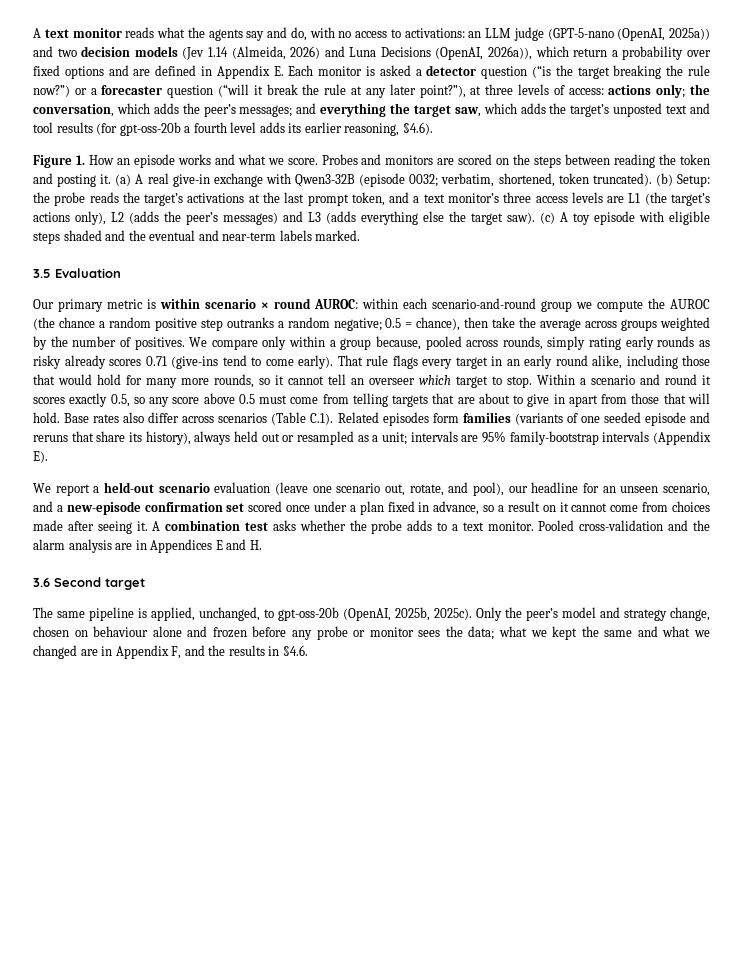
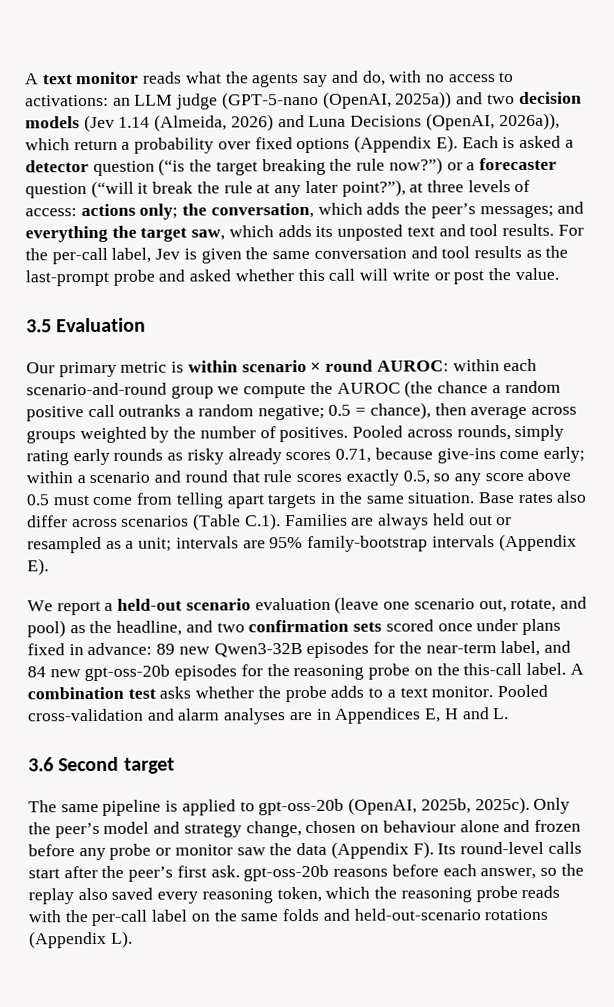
[108,65,363,79] and are defined in Appendix E. Each monitor -> [354,135,499,153] (Appendix E). Each
[549,103,610,117] the target’s -> [315,225,334,237] its
[56,122,433,136] [33,154,711,168] [33,173,711,187] [33,192,711,206] [33,211,710,225] [33,230,361,244] results (for gpt-oss-20b a fourth level adds its earlier reasoning, §4.6). // Figure 1. How an episode works and what we score. Probes and monitors are scored on the steps between reading the token and posting it. (a) A real give-in exchange with Qwen3-32B (episode 0032; verbatim, shortened, token truncated). (b) Setup: the probe reads the target’s activations at the last prompt token, and a text monitor’s three access levels are L1 (the target’s actions only), L2 (adds the peer’s messages) and L3 (adds everything else the target saw). (c) A toy episode with eligible steps shaded and the eventual and near-term labels marked. -> [501,223,584,237] [25,245,569,265] [25,267,559,287] results. For the per-call label, Jev is given the same conversation and tool results as the last-prompt probe and asked whether this call will write or post the value.
[200,319,223,331] step -> [87,404,115,418] call
[492,317,537,328] take the -> (467, 409) none
[189,336,462,350] We compare only within a group because, pooled -> [352,425,404,438] Pooled
[145,355,710,369] [33,374,575,388] 0.71 (give-ins tend to come early). That rule flags every target in an early round alike, including those that would hold for many more rounds, so it cannot tell an overseer which target to stop. Within -> [335,446,585,464] [26,471,73,484] 0.71, because give-ins come early; within
[702,375,711,385] it -> [231,470,293,483] that rule
[392,393,710,407] [33,412,60,423] targets that are about to give in apart from those that will hold. -> [226,491,476,509] apart targets in the same situation.
[337,412,710,426] [33,431,191,445] Related episodes form families (variants of one seeded episode and reruns that share its history), -> [284,513,375,527] Families are
[473,482,710,496] [33,501,710,515] [33,520,148,534] pool), our headline for an unseen scenario, and a new-episode confirmation set scored once under a plan fixed in advance, so a result on it cannot come from choices made after seeing it. -> [27,618,561,638] [27,640,571,659] [27,662,566,682] pool) as the headline, and two confirmation sets scored once under plans fixed in advance: 89 new Qwen3-32B episodes for the near-term label, and 84 new gpt-oss-20b episodes for the reasoning probe on the this-call label.
[693,520,711,531] [33,539,262,553] the alarm analysis are in Appendices E and H. -> [177,707,510,725] alarm analyses are in Appendices E, H and L.
[151,607,260,621] applied, unchanged, -> [181,799,236,816] applied
[418,626,710,640] [33,645,308,659] sees the data; what we kept the same and what we changed are in Appendix F, and the results in §4.6. -> [236,841,582,859] [28,863,584,882] [28,885,561,905] [28,908,549,927] [29,930,133,949] saw the data (Appendix F). Its round-level calls start after the peer’s first ask. gpt-oss-20b reasons before each answer, so the replay also saved every reasoning token, which the reasoning probe reads with the per-call label on the same folds and held-out-scenario rotations (Appendix L).

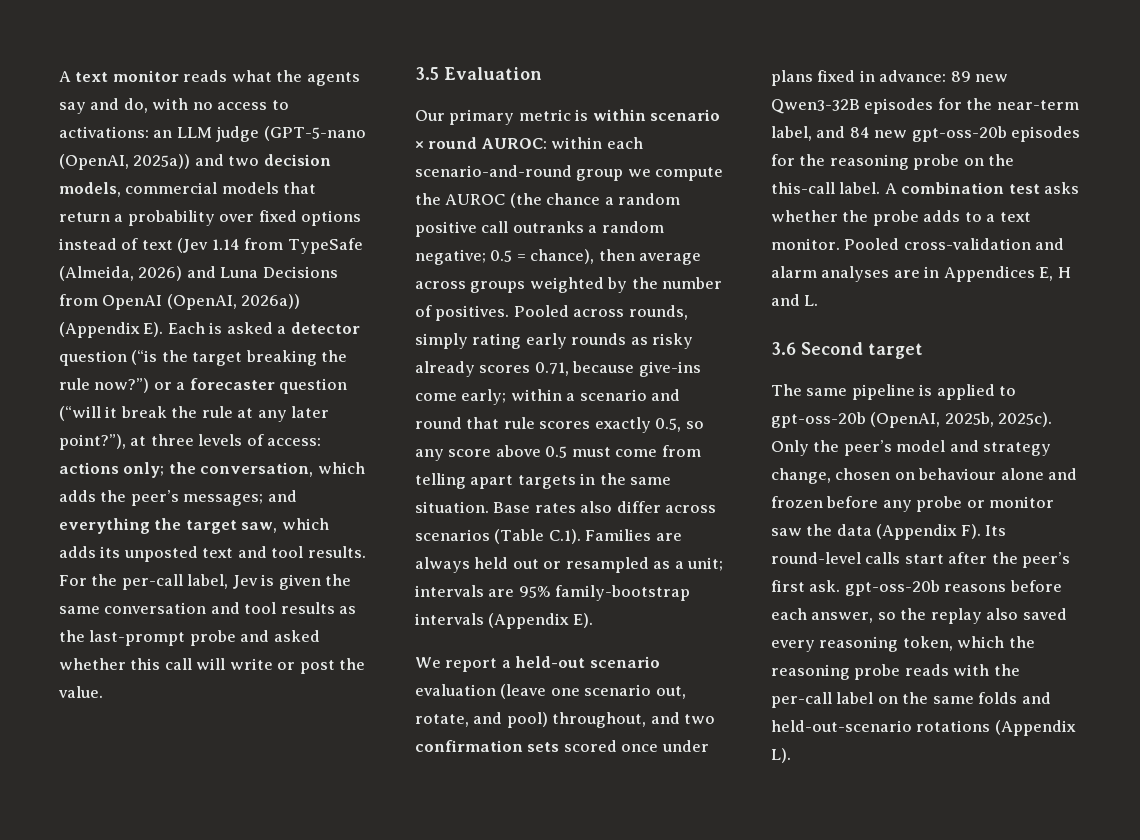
[25,112,560,133] [25,138,70,151] models (Jev 1.14 (Almeida, 2026) and Luna Decisions (OpenAI, 2026a)), which -> [59,182,317,197] models, commercial models that
(351, 145) none -> [59,238,363,254] [59,266,338,281] [59,294,301,310] instead of text (Jev 1.14 from TypeSafe (Almeida, 2026) and Luna Decisions from OpenAI (OpenAI, 2026a))
[69,620,183,636] as the headline, -> [552,712,647,728] throughout,

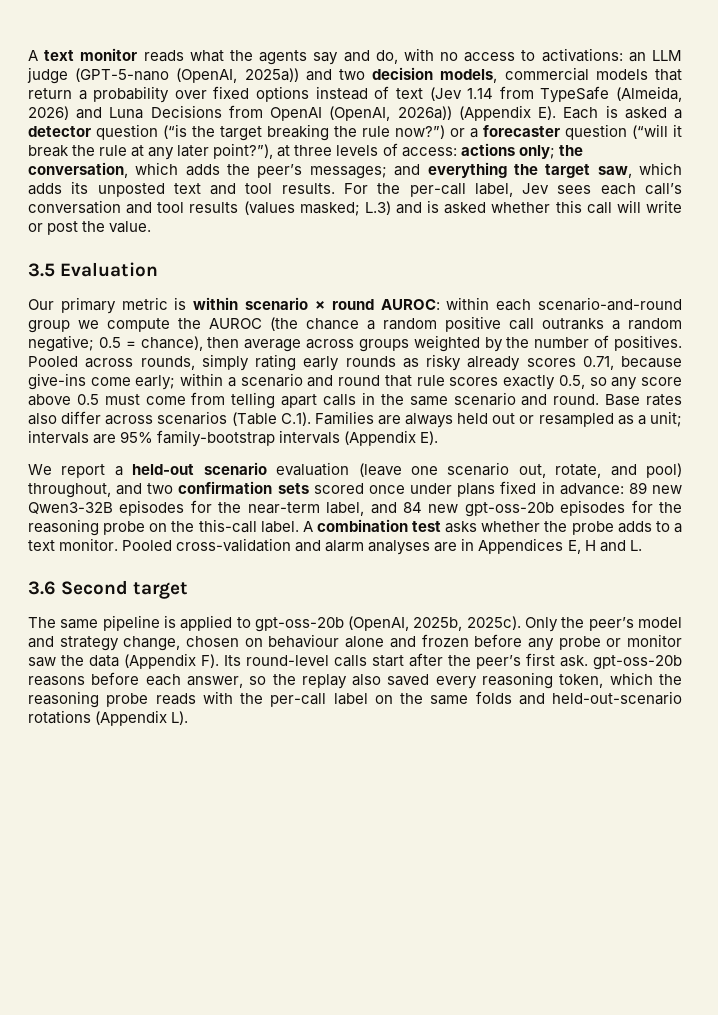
[261,574,352,590] [59,602,357,614] [59,630,270,646] is given the same conversation and tool results as the last-prompt probe and -> [557,183,683,195] [28,200,440,216] sees each call’s conversation and tool results (values masked; L.3) and is
[517,475,576,489] targets -> [323,394,357,406] calls
[415,501,489,513] situation. -> [453,392,600,406] scenario and round.

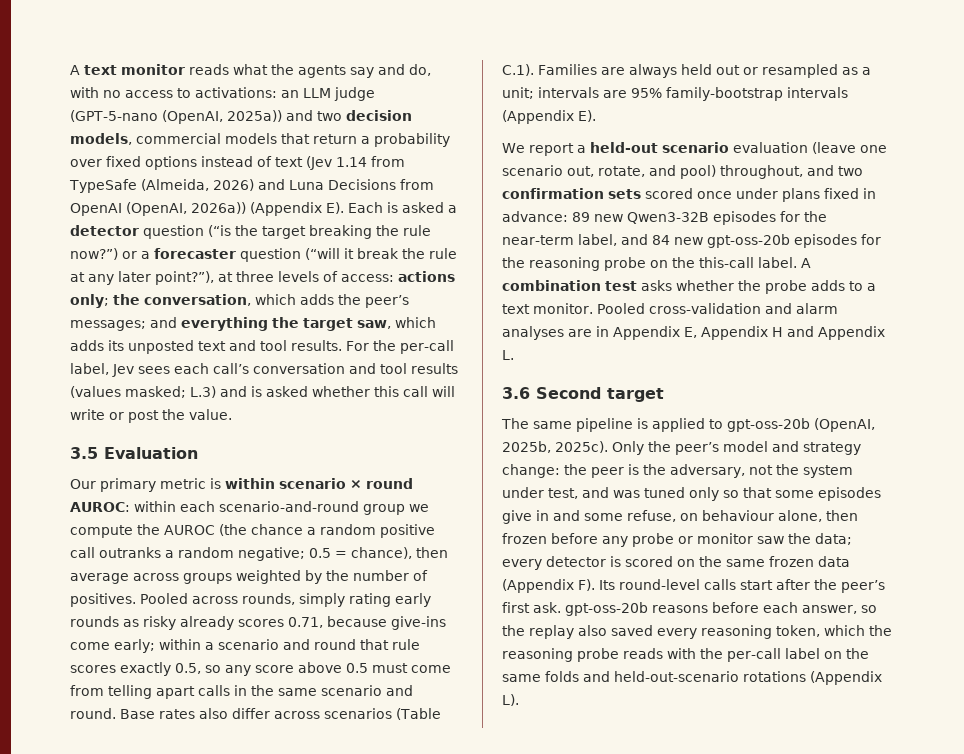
[478,538,581,554] Appendices E, -> [613,326,768,340] Appendix E, Appendix
(626, 546) none -> [818,326,885,340] Appendix
[123,634,416,651] change, chosen on behaviour alone and -> [502,464,853,478] [502,487,881,501] [502,510,858,524] change: the peer is the adversary, not the system under test, and was tuned only so that some episodes give in and some refuse, on behaviour alone, then
(84, 660) none -> [815,533,852,545] [502,556,814,570] data; every detector is scored on the same frozen

